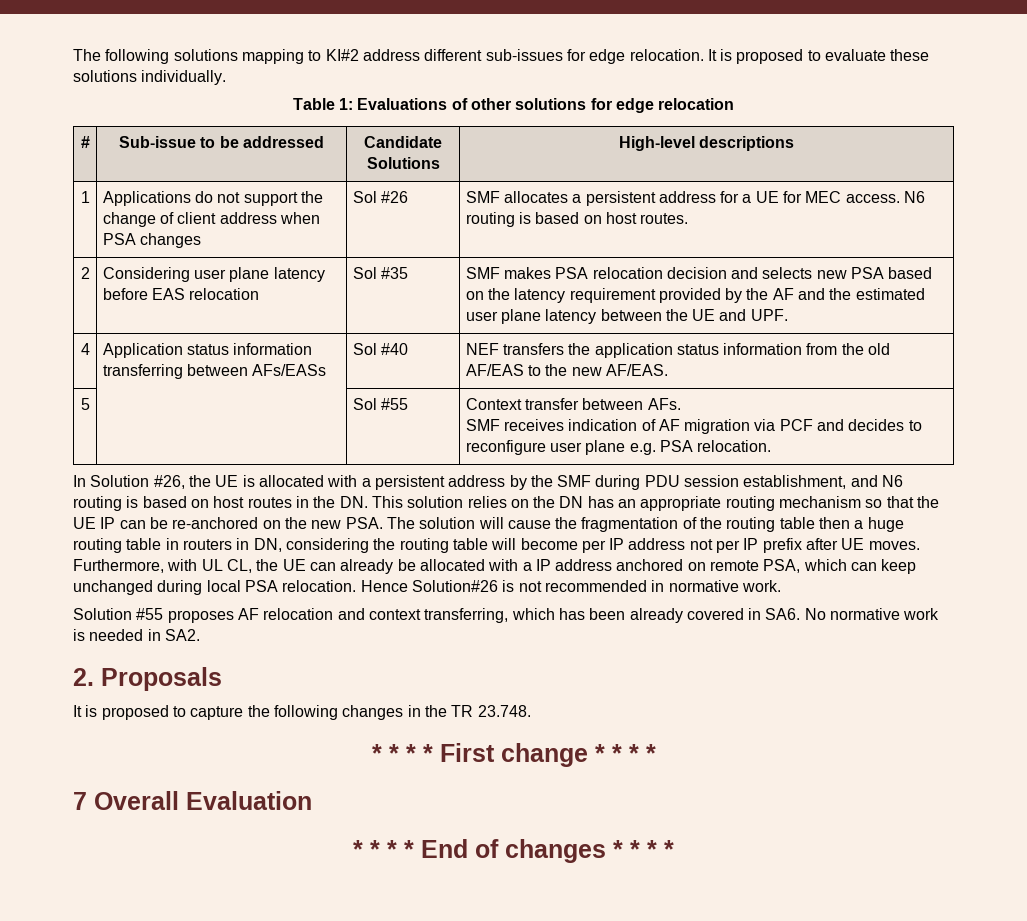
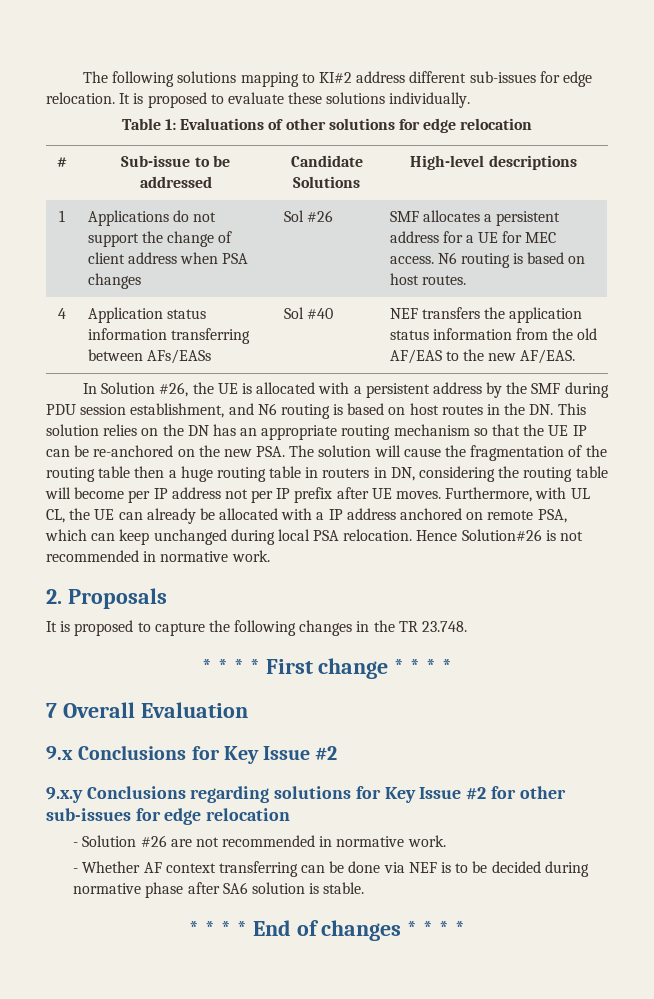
[80,267,90,279] [102,267,325,282] [102,288,260,300] [352,267,408,279] [465,267,933,279] [465,288,925,303] [465,309,788,324] // 2 | Considering user plane latency before EAS relocation | Sol #35 | SMF makes PSA relocation decision and selects new PSA based on the latency requirement provided by the AF and the estimated user plane latency between the UE and UPF. -> (466, 280) none
[80,398,90,410] [352,398,408,410] [465,398,681,410] [465,419,922,434] [465,440,772,455] // 5 | | Sol #55 | Context transfer between AFs. // SMF receives indication of AF migration via PCF and decides to reconfigure user plane e.g. PSA relocation. -> (576, 356) none
[73,608,940,623] [73,629,200,641] // Solution #55 proposes AF relocation and context transferring, which has been already covered in SA6. No normative work is needed in SA2. -> (270, 556) none
(312, 800) none -> [46,745,338,764] [46,786,566,803] [46,808,291,825] [73,835,446,847] [73,861,589,877] [73,882,365,898] // 9.x Conclusions for Key Issue #2 // 9.x.y Conclusions regarding solutions for Key Issue #2 for other sub-issues for edge relocation // - Solution #26 are not recommended in normative work. // - Whether AF context transferring can be done via NEF is to be decided during normative phase after SA6 solution is stable.

